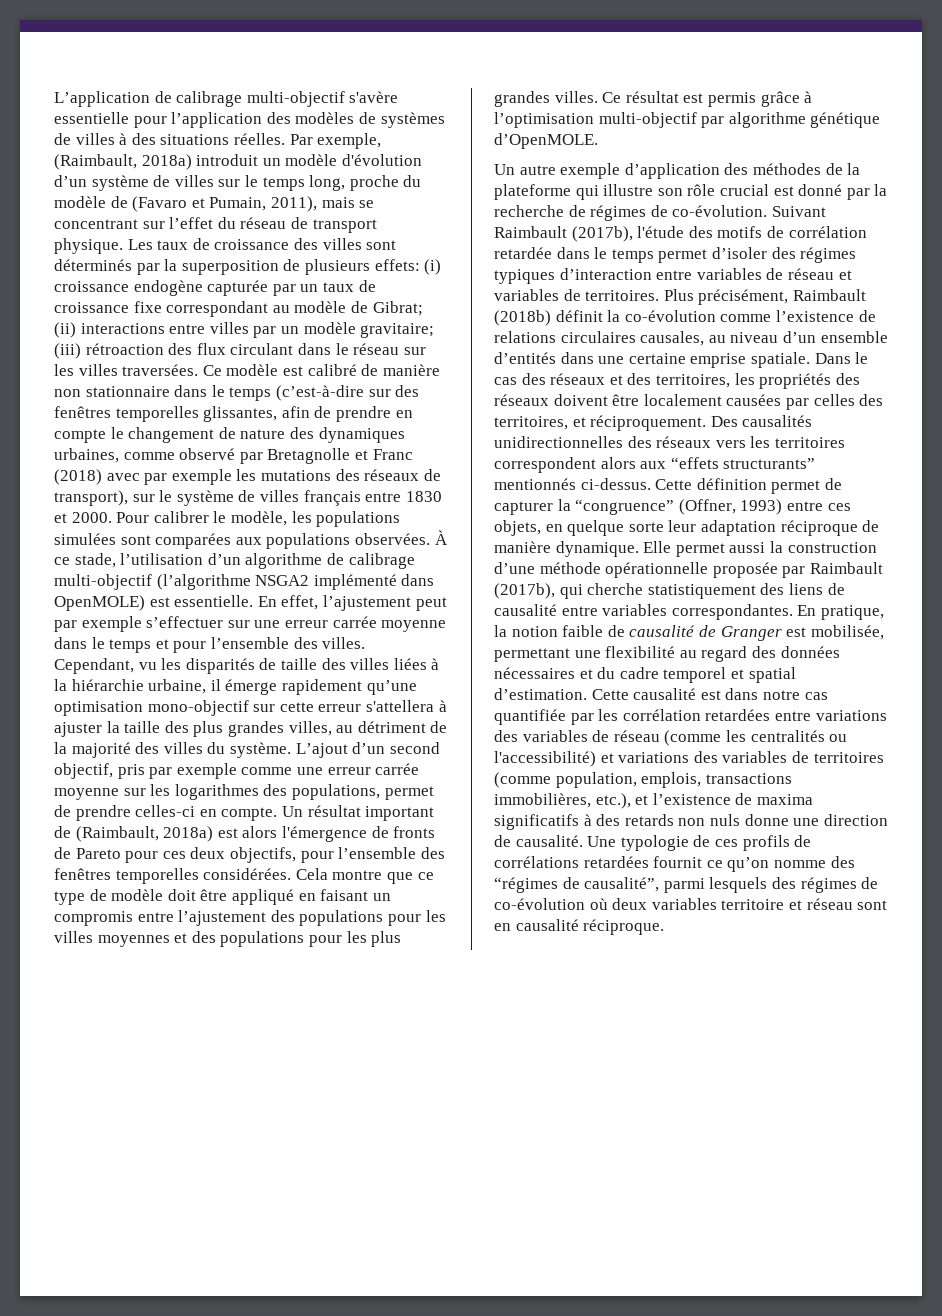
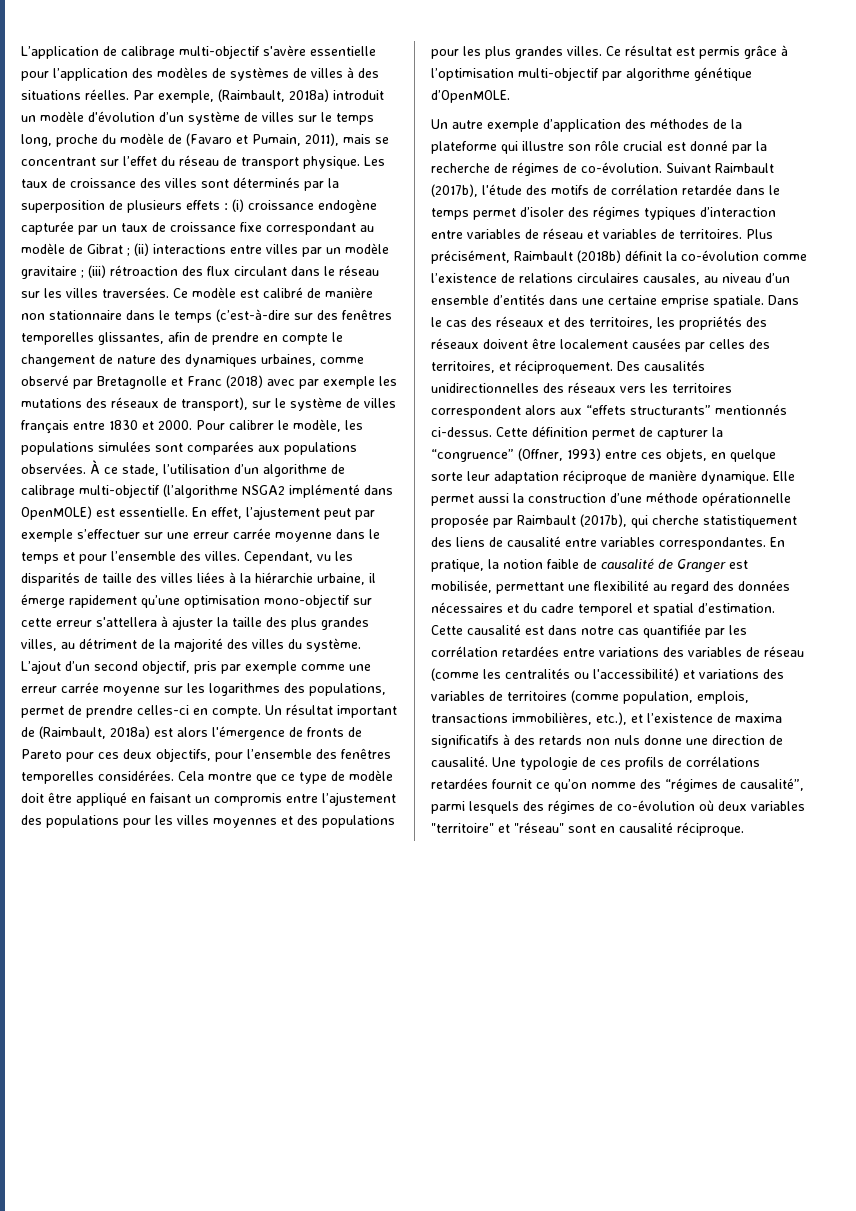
[374,259,420,271] effets: -> [186,200,228,210] effets :
[372,301,423,316] Gibrat; -> [87,244,130,256] Gibrat ;
[360,323,435,338] gravitaire; -> [21,266,84,279] gravitaire ;
[721,898,853,910] territoire et réseau -> [431,822,564,833] "territoire" et "réseau"

